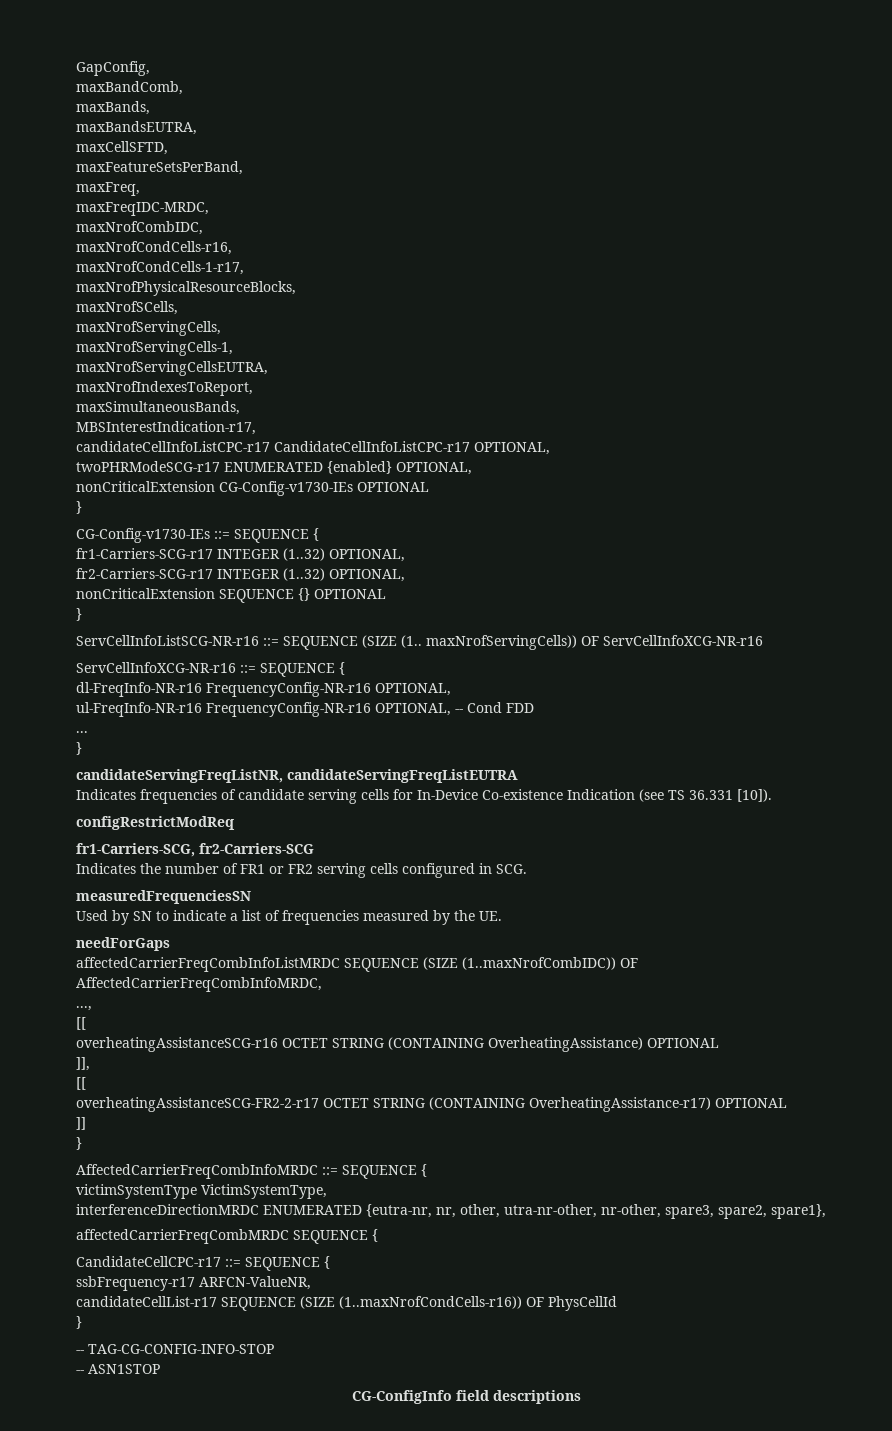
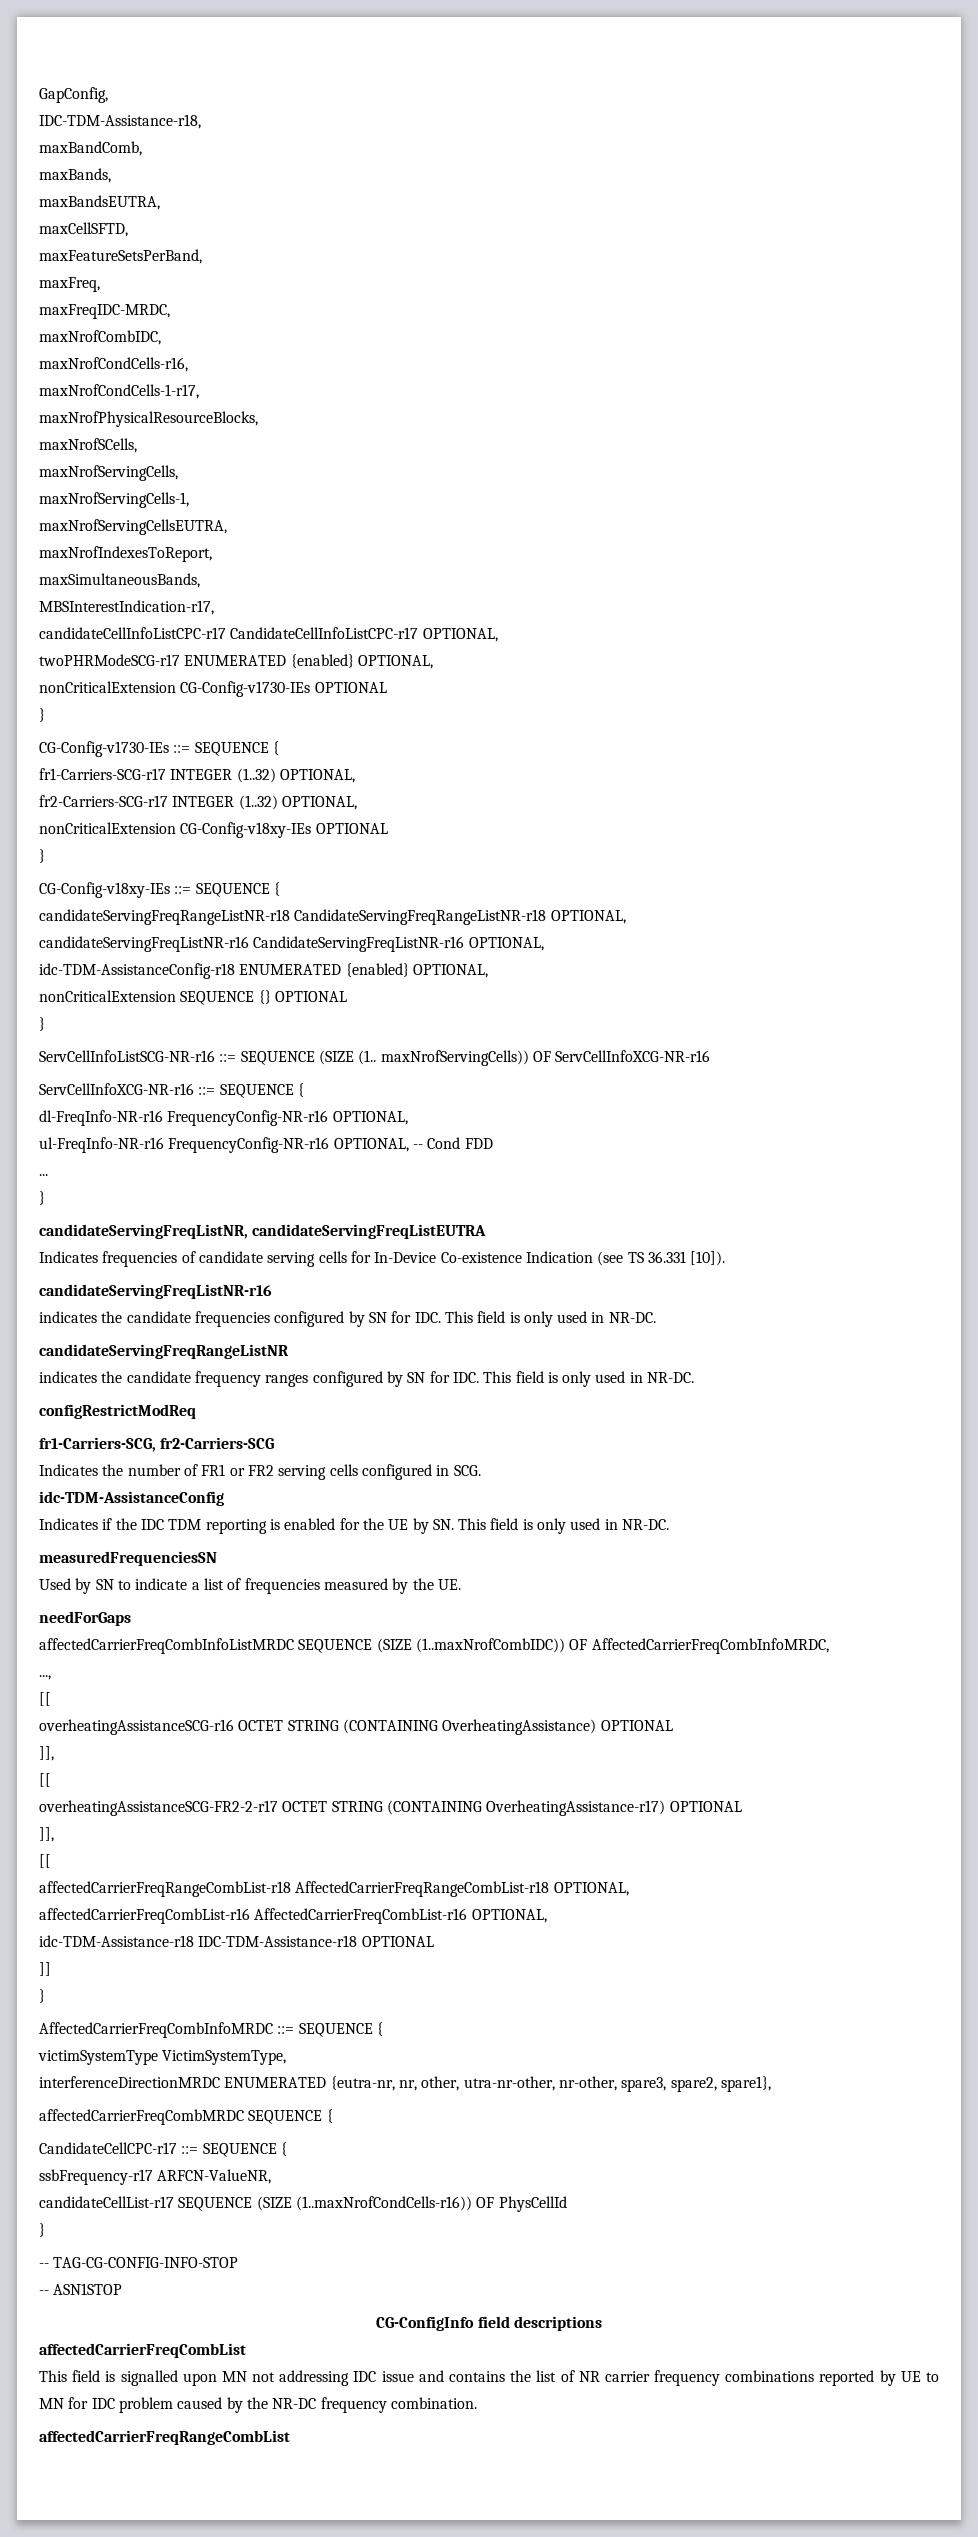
(150, 68) none -> [39,114,201,129] // IDC-TDM-Assistance-r18,
(405, 575) none -> [39,822,388,838] [39,849,45,863] [39,882,280,898] [39,909,626,925] [39,936,544,952] [39,963,488,979] // nonCriticalExtension CG-Config-v18xy-IEs OPTIONAL // } // CG-Config-v18xy-IEs ::= SEQUENCE { // candidateServingFreqRangeListNR-r18 CandidateServingFreqRangeListNR-r18 OPTIONAL, // candidateServingFreqListNR-r16 CandidateServingFreqListNR-r16 OPTIONAL, // idc-TDM-AssistanceConfig-r18 ENUMERATED {enabled} OPTIONAL,
(772, 795) none -> [39,1284,272,1299] [39,1311,656,1327] [39,1344,289,1359] [39,1371,695,1387] // candidateServingFreqListNR-r16 // indicates the candidate frequencies configured by SN for IDC. This field is only used in NR-DC. // candidateServingFreqRangeListNR // indicates the candidate frequency ranges configured by SN for IDC. This field is only used in NR-DC.
(527, 869) none -> [39,1491,224,1506] [39,1518,670,1534] // idc-TDM-AssistanceConfig // Indicates if the IDC TDM reporting is enabled for the UE by SN. This field is only used in NR-DC.
(787, 1103) none -> [39,1827,54,1842] [39,1854,51,1868] [39,1881,629,1897] [39,1908,547,1924] [39,1935,434,1947] // ]], // [[ // affectedCarrierFreqRangeCombList-r18 AffectedCarrierFreqRangeCombList-r18 OPTIONAL, // affectedCarrierFreqCombList-r16 AffectedCarrierFreqCombList-r16 OPTIONAL, // idc-TDM-Assistance-r18 IDC-TDM-Assistance-r18 OPTIONAL
(581, 1397) none -> [39,2343,246,2358] [39,2370,939,2386] [39,2397,477,2413] [39,2430,290,2445] // affectedCarrierFreqCombList // This field is signalled upon MN not addressing IDC issue and contains the list of NR carrier frequency combinations reported by UE to MN for IDC problem caused by the NR-DC frequency combination. // affectedCarrierFreqRangeCombList

